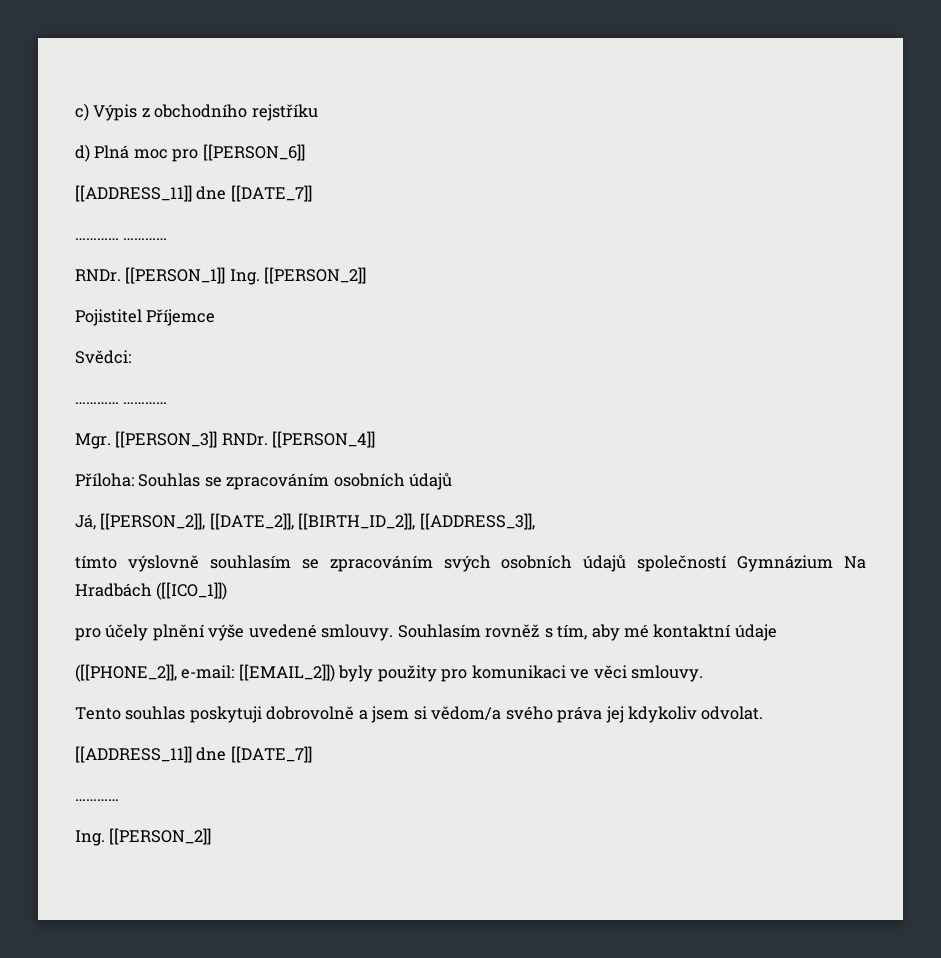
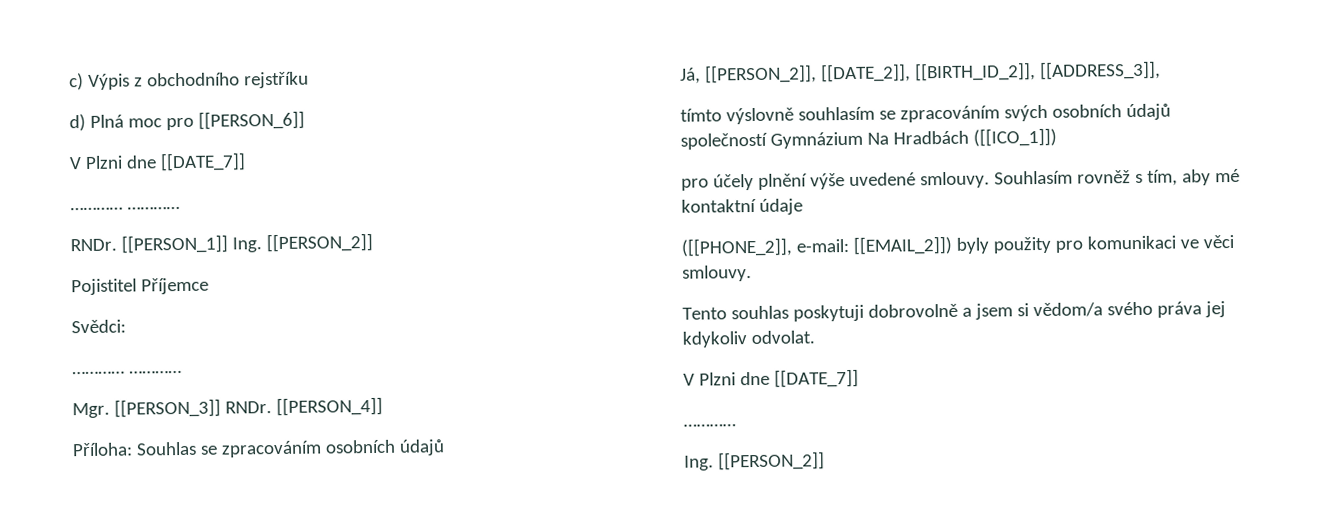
[75,185,192,202] [[ADDRESS_11]] -> [69,155,123,170] V Plzni
[75,746,192,763] [[ADDRESS_11]] -> [683,372,736,386] V Plzni

